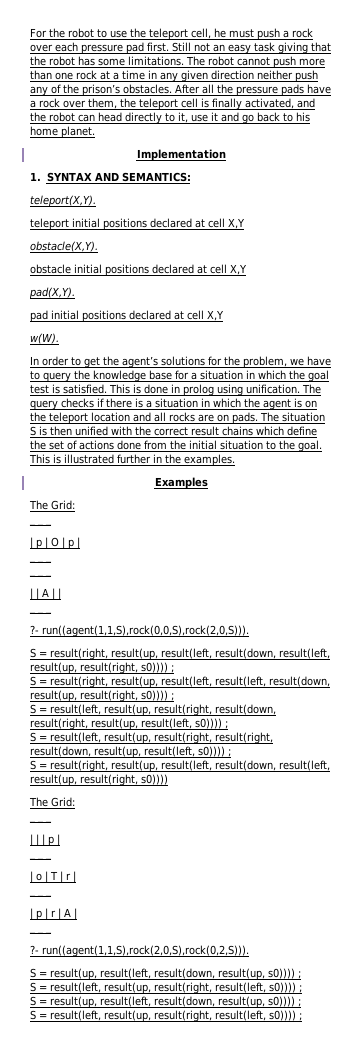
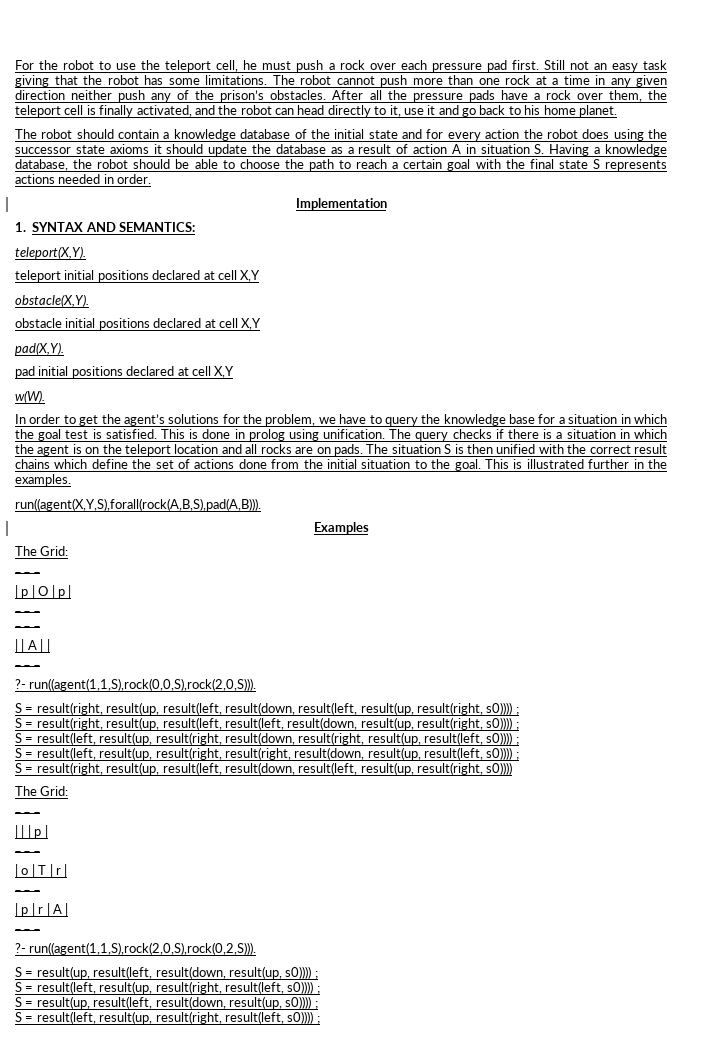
(95, 132) none -> [15,129,667,141] [15,144,668,156] [15,159,668,171] [15,174,152,184] // The robot should contain a knowledge database of the initial state and for every action the robot does using the successor state axioms it should update the database as a result of action A in situation S. Having a knowledge database, the robot should be able to choose the path to reach a certain goal with the final state S represents actions needed in order.
(235, 460) none -> [15,498,261,511] // run((agent(X,Y,S),forall(rock(A,B,S),pad(A,B))).

